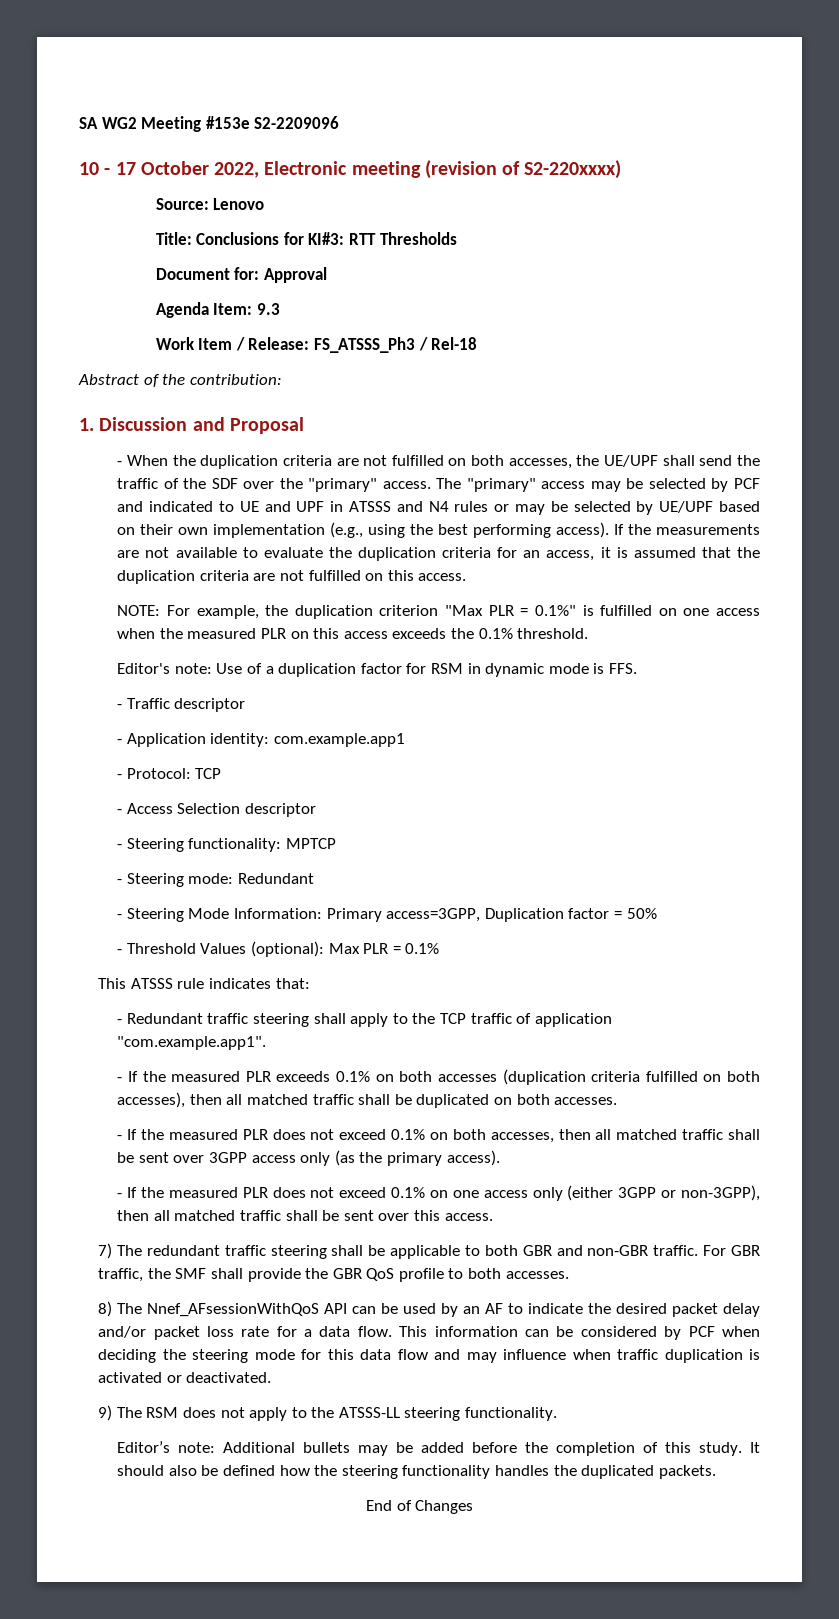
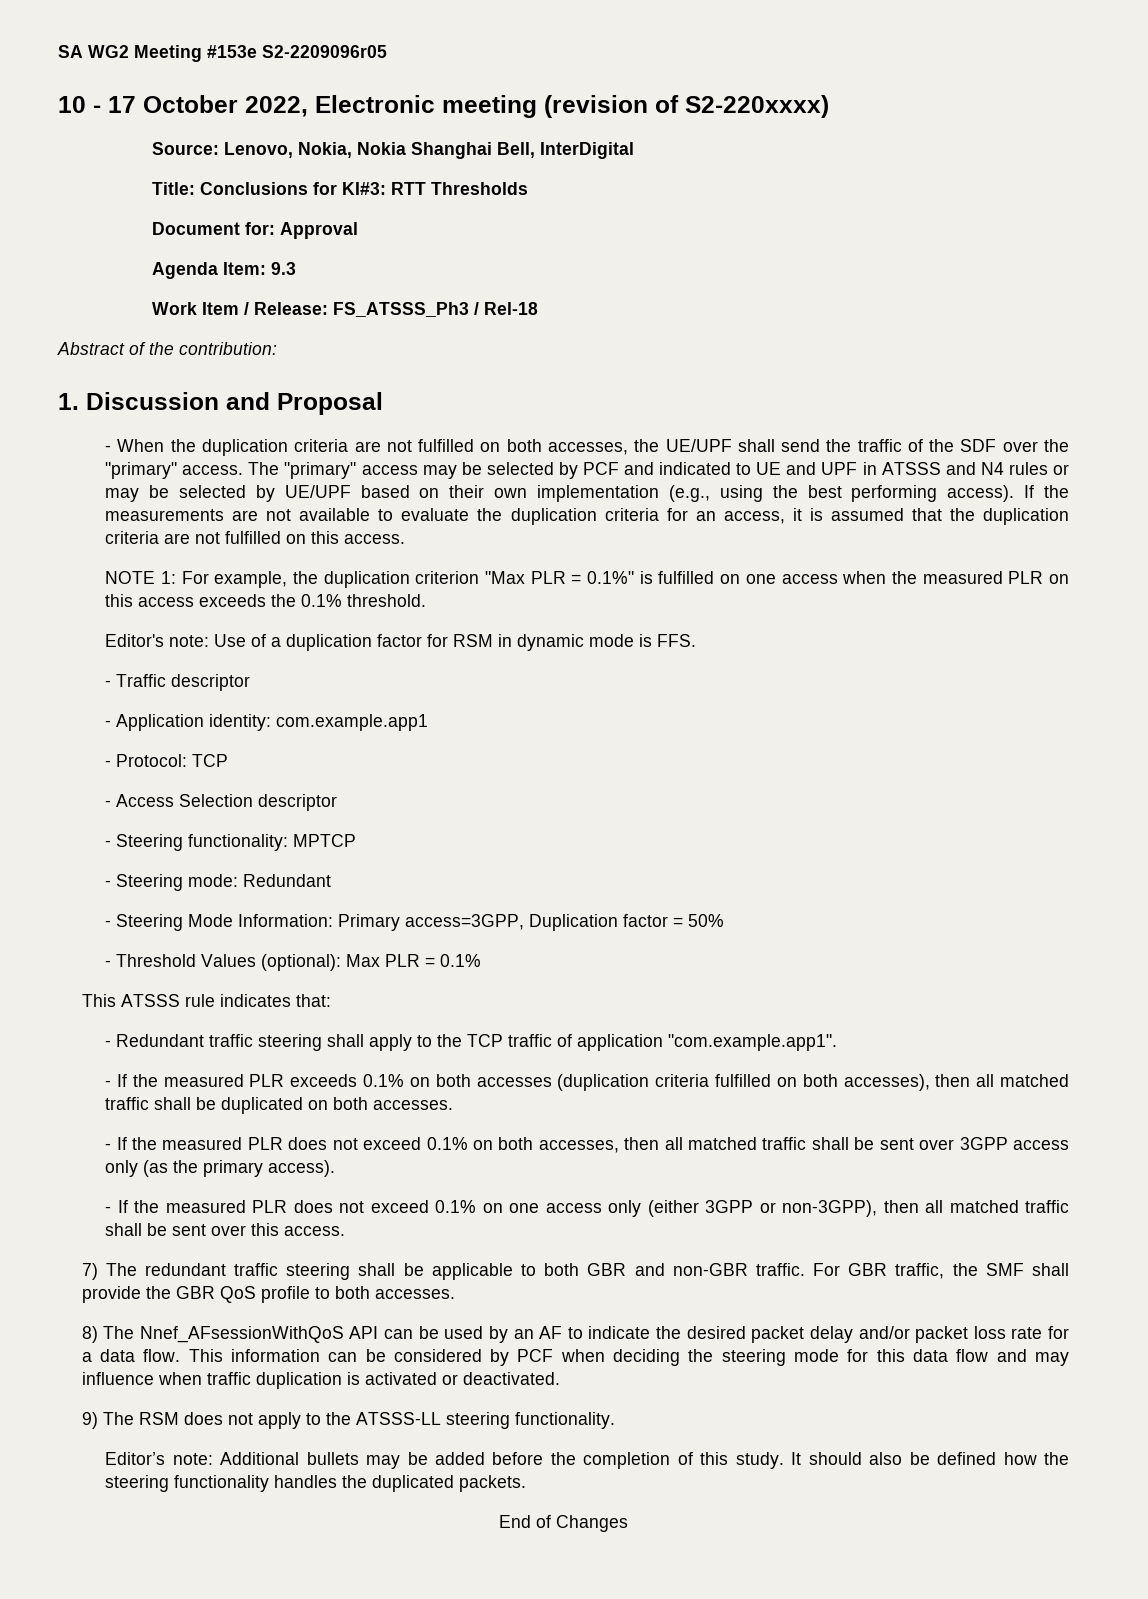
[254,116,340,129] S2-2209096 -> [262,45,387,58] S2-2209096r05
[213,198,265,210] Lenovo -> [224,142,635,159] Lenovo, Nokia, Nokia Shanghai Bell, InterDigital
[117,605,161,616] NOTE: -> [105,571,176,584] NOTE 1:

